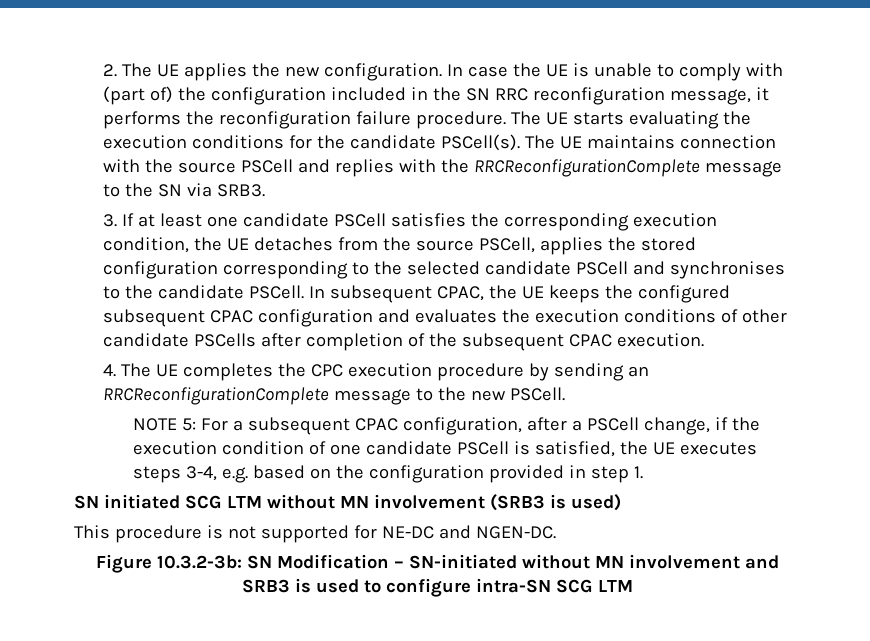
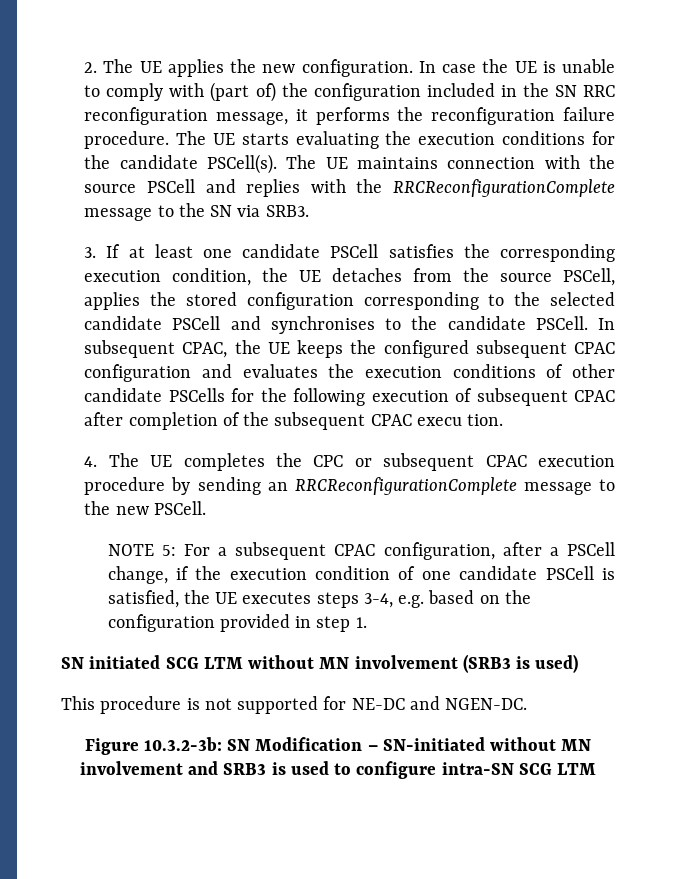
(257, 340) none -> [231,388,616,406] for the following execution of subsequent CPAC
[617,333,705,347] execution. -> [416,414,504,426] execu tion.
(344, 370) none -> [354,453,527,471] or subsequent CPAC

